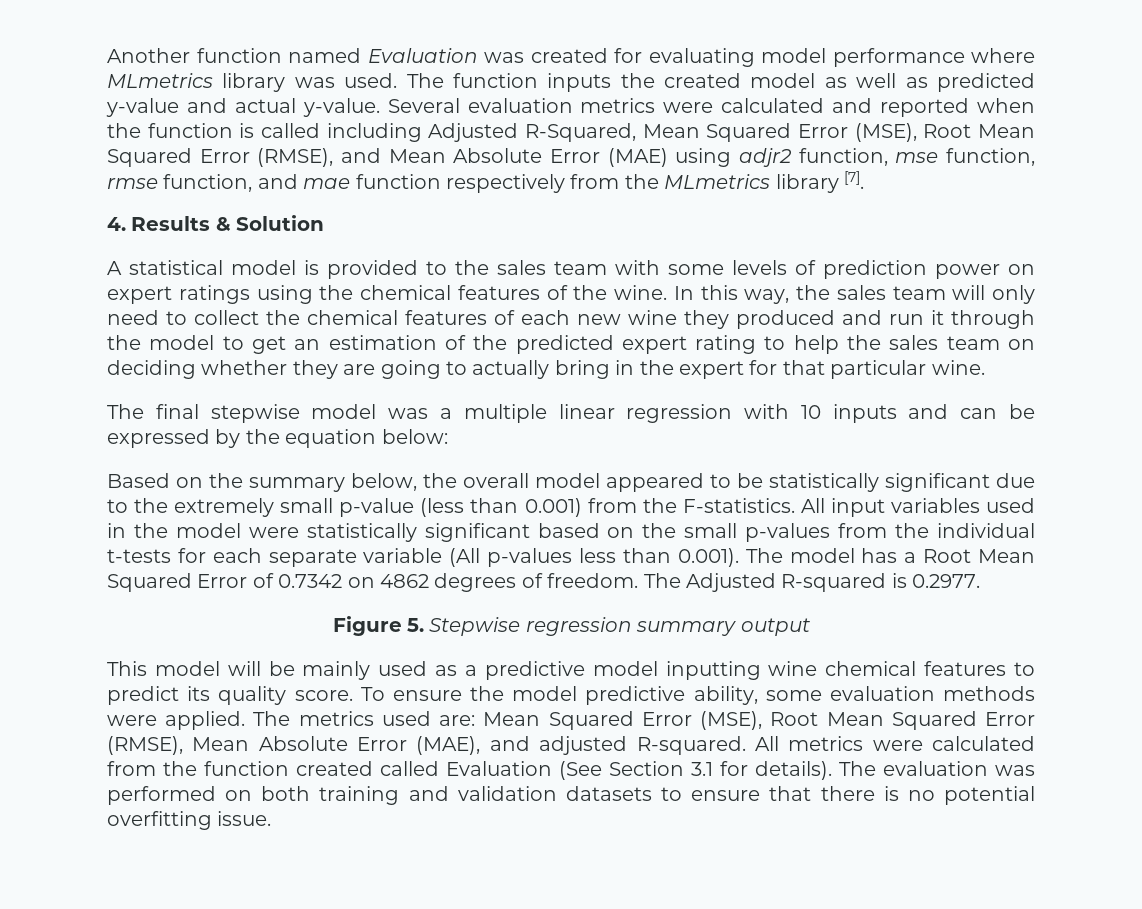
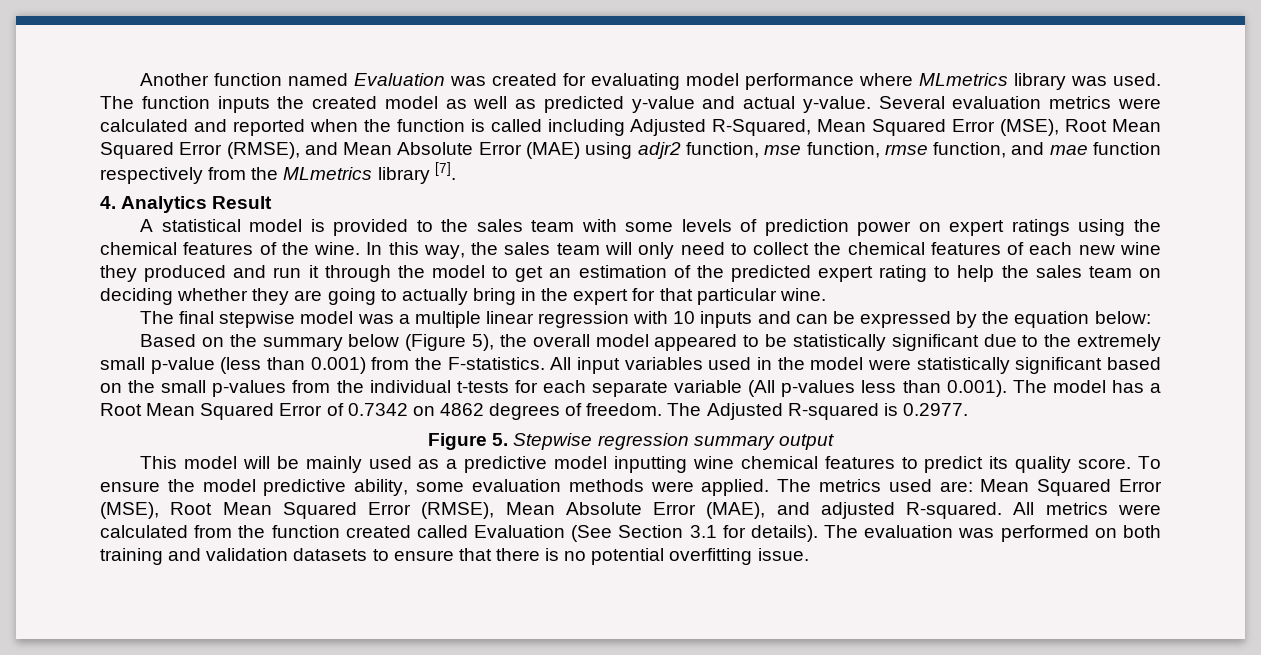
[131,215,325,231] Results & Solution -> [121,196,273,213] Analytics Result
[351,473,417,491] below, -> [348,334,495,351] below (Figure 5),

